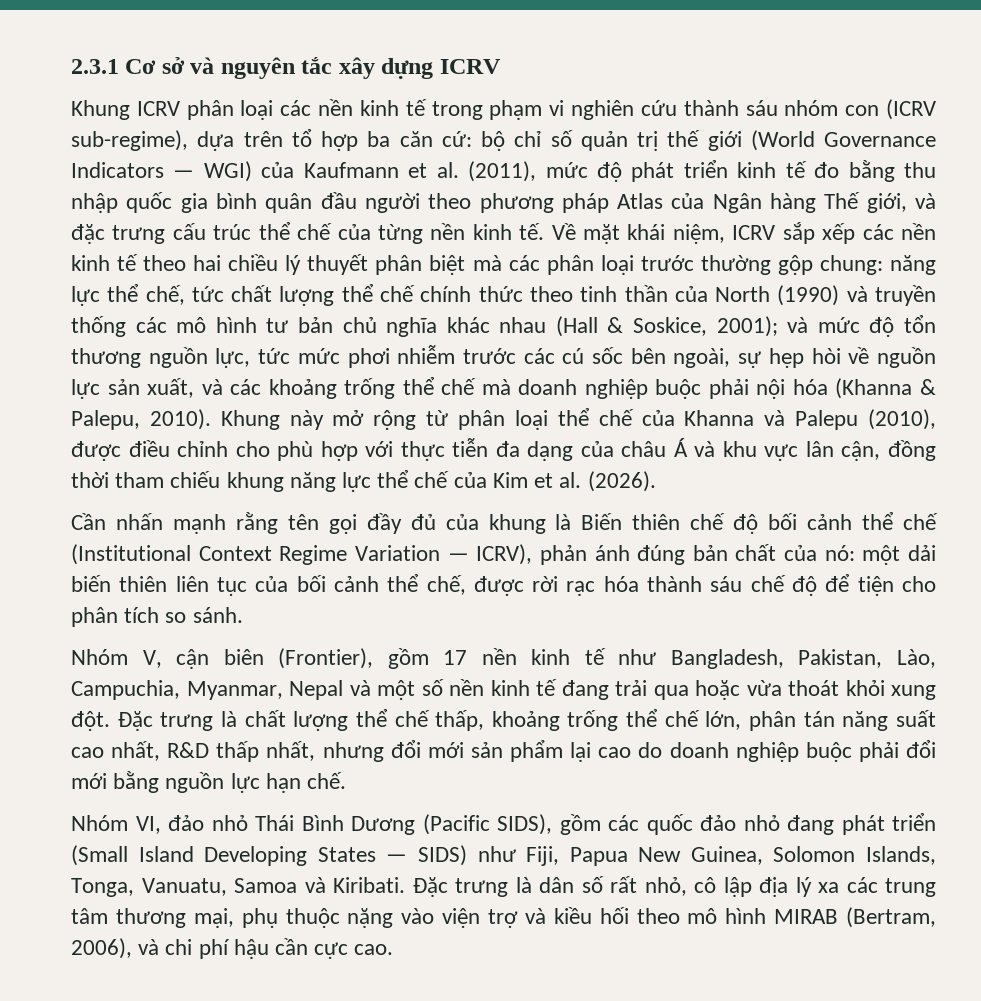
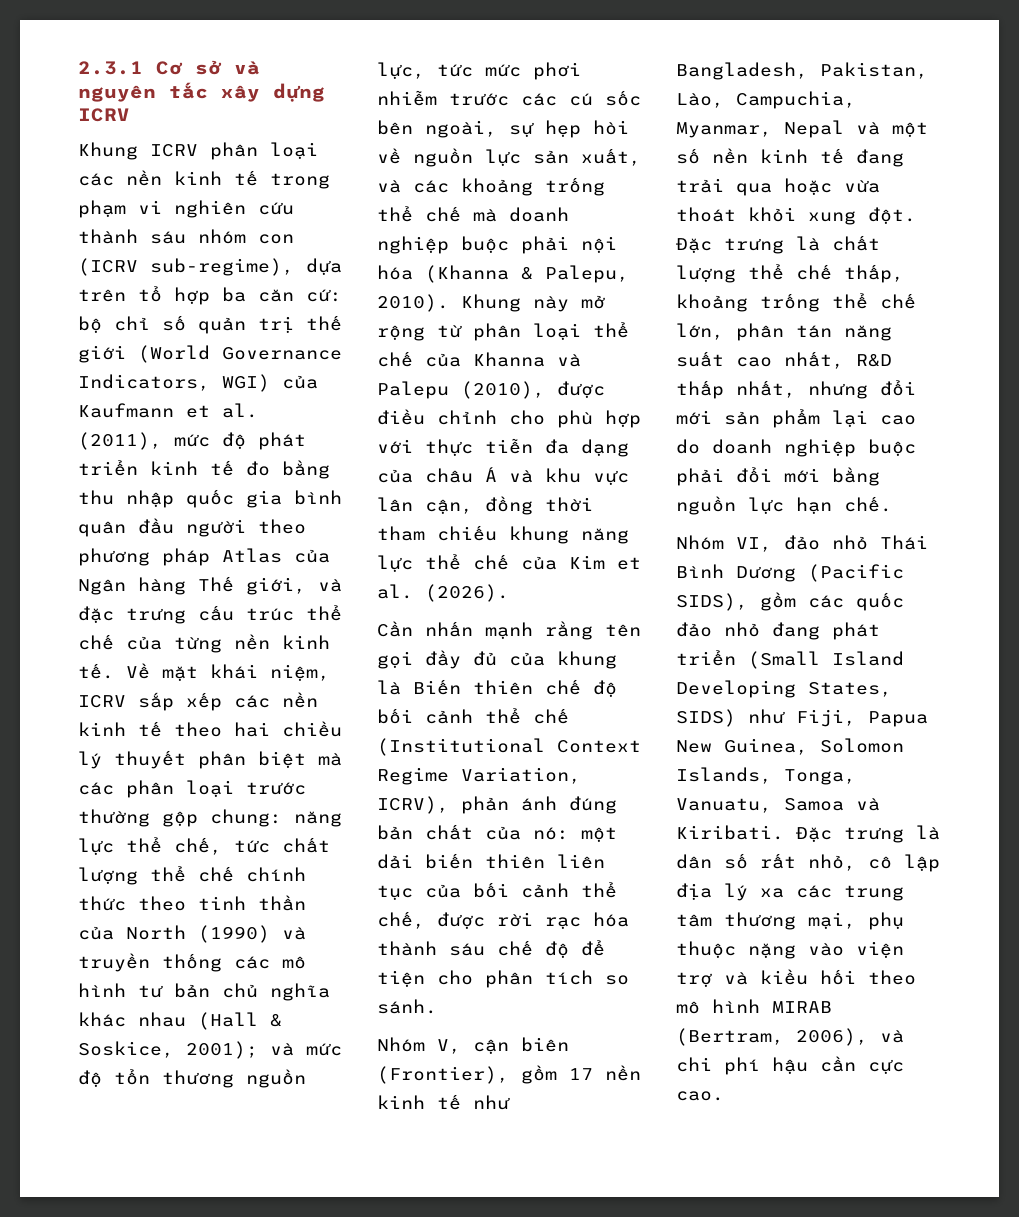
[71,162,195,178] Indicators — -> [78,374,210,391] Indicators,
[354,545,469,561] Variation — -> [461,767,581,784] Variation,
[317,847,408,862] States — -> [808,682,892,697] States,

